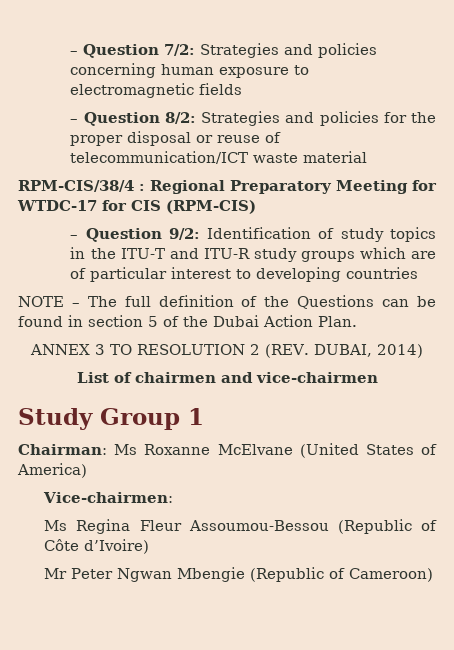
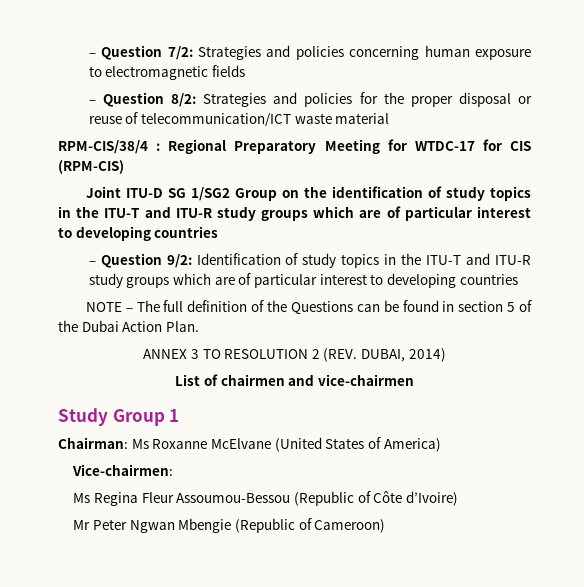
(256, 207) none -> [85,186,532,201] [58,206,531,221] [58,226,219,241] // Joint ITU-D SG 1/SG2 Group on the identification of study topics in the ITU-T and ITU-R study groups which are of particular interest to developing countries

